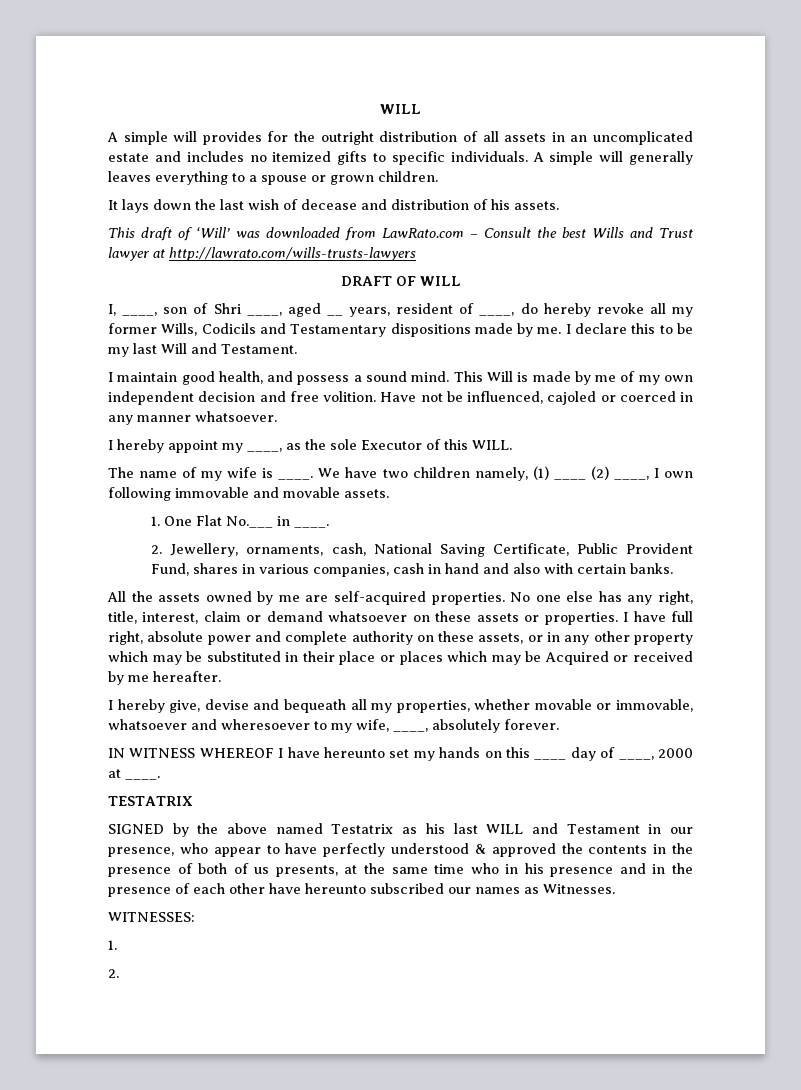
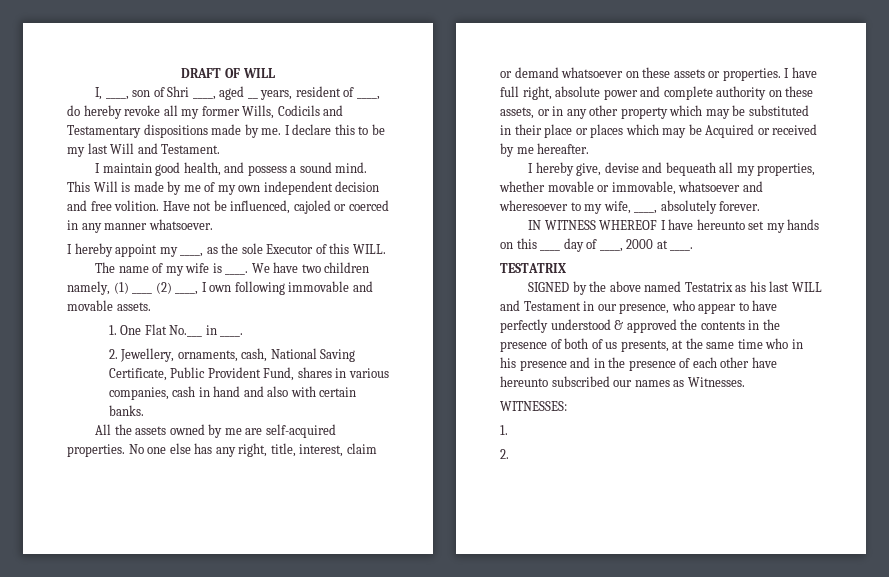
[380,104,421,114] [107,131,694,145] [108,151,693,165] [108,171,438,185] [108,199,559,213] [108,227,694,241] [108,247,416,261] WILL // A simple will provides for the outright distribution of all assets in an uncomplicated estate and includes no itemized gifts to specific individuals. A simple will generally leaves everything to a spouse or grown children. // It lays down the last wish of decease and distribution of his assets. // This draft of ‘Will’ was downloaded from LawRato.com – Consult the best Wills and Trust lawyer at http://lawrato.com/wills-trusts-lawyers // -> (181, 73) none

